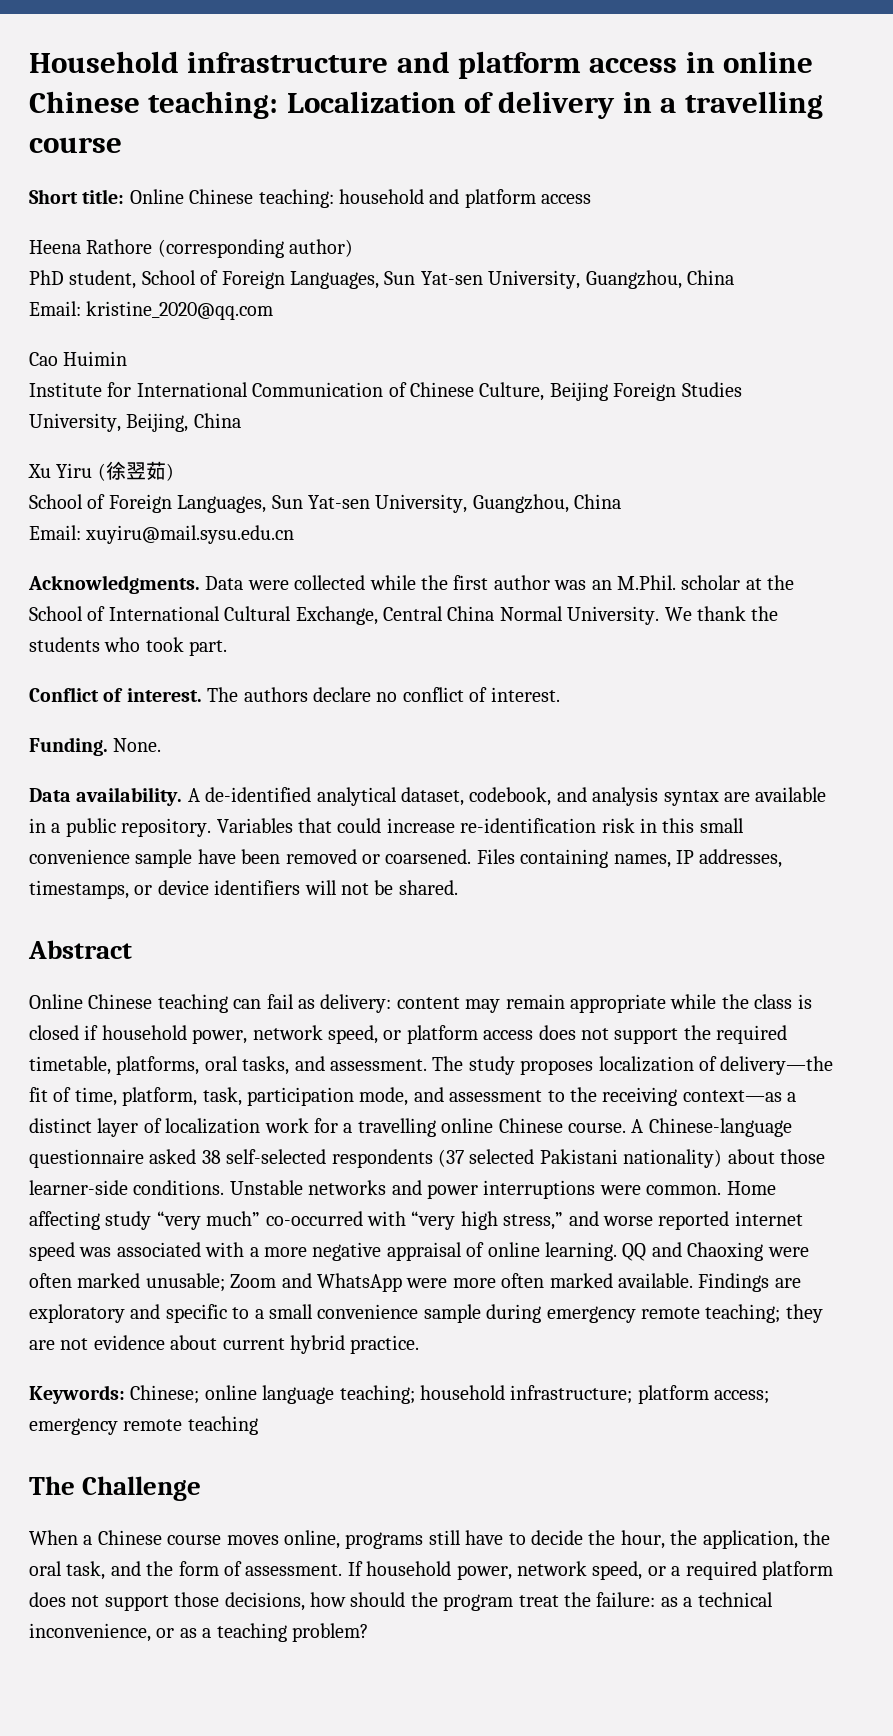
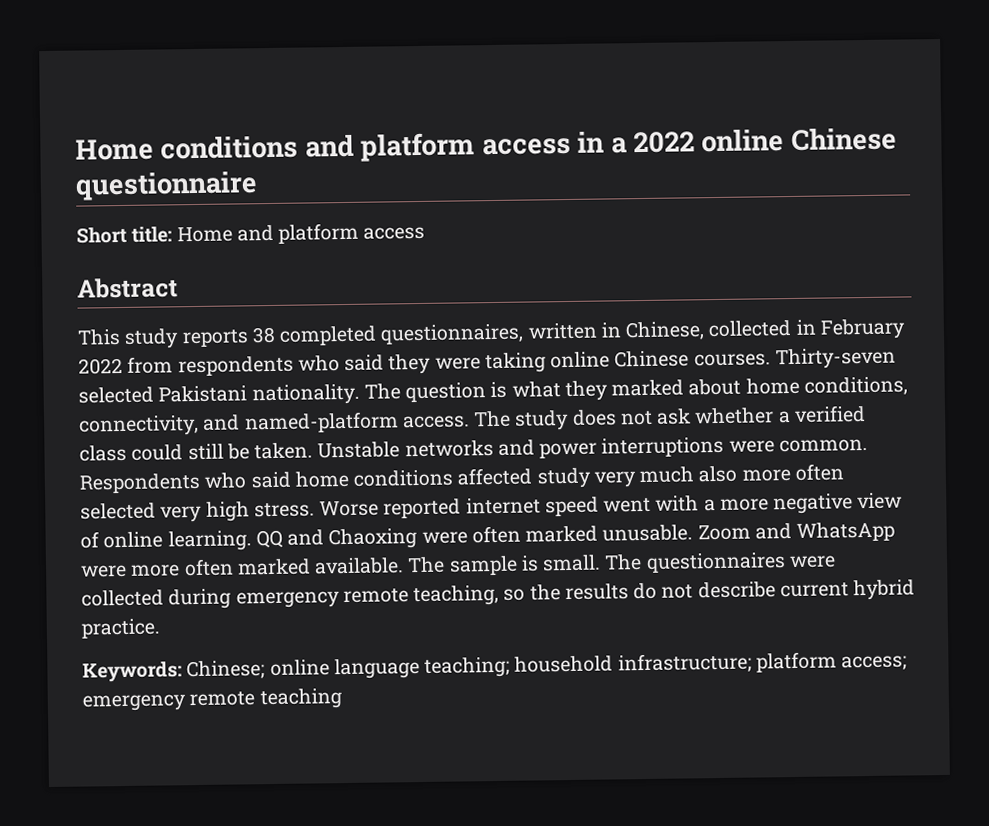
[29,51,389,73] Household infrastructure -> [75,135,299,161] Home conditions
[723,51,814,73] [29,91,823,119] [29,137,122,153] [29,189,592,208] [29,239,354,258] [29,270,734,289] [29,301,274,320] [29,351,128,366] [29,382,742,401] [29,413,241,432] [28,461,174,481] [29,494,622,513] [29,525,295,544] [28,575,795,594] [29,606,779,625] [29,637,228,656] [29,687,560,702] [29,737,162,756] [29,787,827,806] [29,818,744,837] [29,849,783,868] [29,880,458,899] [28,940,132,959] [29,994,812,1013] [29,1025,788,1044] [29,1056,834,1075] [29,1087,797,1106] [29,1118,792,1137] [29,1149,825,1168] [29,1180,225,1195] online Chinese teaching: Localization of delivery in a travelling course // Short title: Online Chinese teaching: household and platform access // Heena Rathore (corresponding author) // PhD student, School of Foreign Languages, Sun Yat-sen University, Guangzhou, China // Email: kristine_2020@qq.com // Cao Huimin // Institute for International Communication of Chinese Culture, Beijing Foreign Studies University, Beijing, China // Xu Yiru (徐翌茹) // School of Foreign Languages, Sun Yat-sen University, Guangzhou, China // Email: xuyiru@mail.sysu.edu.cn // Acknowledgments. Data were collected while the first author was an M.Phil. scholar at the School of International Cultural Exchange, Central China Normal University. We thank the students who took part. // Conflict of interest. The authors declare no conflict of interest. // Funding. None. // Data availability. A de-identified analytical dataset, codebook, and analysis syntax are available in a public repository. Variables that could increase re-identification risk in this small convenience sample have been removed or coarsened. Files containing names, IP addresses, timestamps, or device identifiers will not be shared. // Abstract // Online Chinese teaching can fail as delivery: content may remain appropriate while the class is closed if household power, network speed, or platform access does not support the required timetable, platforms, oral tasks, and assessment. The study proposes localization of delivery—the fit of time, platform, task, participation mode, and assessment to the receiving context—as a distinct layer of localization work for a travelling online Chinese course. A Chinese-language questionnaire asked 38 self-selected respondents (37 selected Pakistani nationality) about those learner-side conditions. -> [610,127,897,154] [75,171,258,201] [76,222,426,244] [77,277,178,299] [77,318,906,349] [78,347,896,377] [78,376,908,406] [79,405,866,437] [79,442,314,462] a 2022 online Chinese questionnaire // Short title: Home and platform access // Abstract // This study reports 38 completed questionnaires, written in Chinese, collected in February 2022 from respondents who said they were taking online Chinese courses. Thirty-seven selected Pakistani nationality. The question is what they marked about home conditions, connectivity, and named-platform access. The study does not ask whether a verified class could still be taken.
[726,1181,776,1195] [29,1211,653,1230] Home affecting study “very much” co-occurred with “very high stress,” and worse -> [79,463,844,494] [80,500,380,523] Respondents who said home conditions affected study very much also more often selected very high stress. Worse
[79,1242,201,1257] was associated -> [603,497,652,513] went
[386,1242,462,1261] appraisal -> [857,492,903,510] view
[145,1273,225,1292] unusable; -> [602,524,694,542] unusable.
[698,1273,801,1292] [29,1304,823,1323] [29,1335,218,1350] Findings are exploratory and specific to a small convenience sample during emergency remote teaching; they are not evidence about -> [407,552,836,576] [81,581,776,610] The sample is small. The questionnaires were collected during emergency remote teaching, so the results do not describe
[29,1476,202,1501] [29,1530,830,1549] [29,1561,833,1580] [29,1592,773,1611] [29,1623,368,1642] // The Challenge // When a Chinese course moves online, programs still have to decide the hour, the application, the oral task, and the form of assessment. If household power, network speed, or a required platform does not support those decisions, how should the program treat the failure: as a technical inconvenience, or as a teaching problem? -> (342, 699) none

